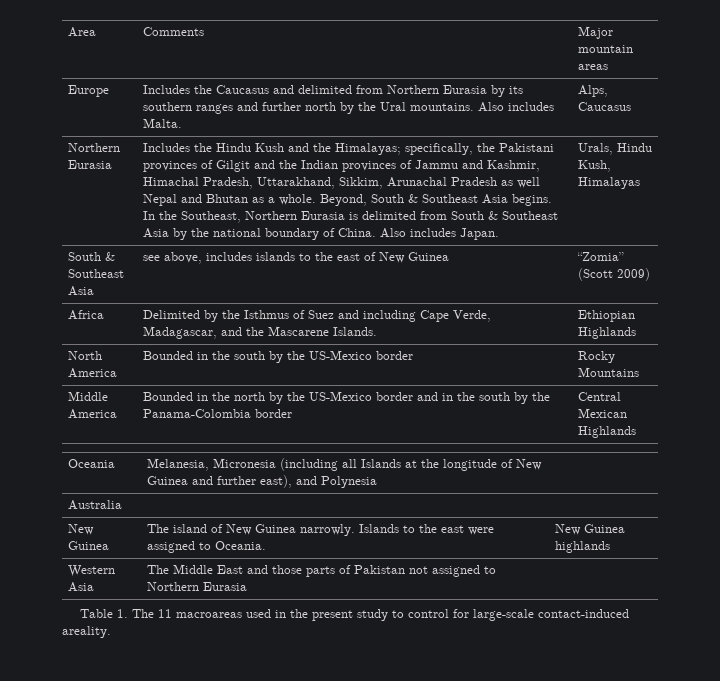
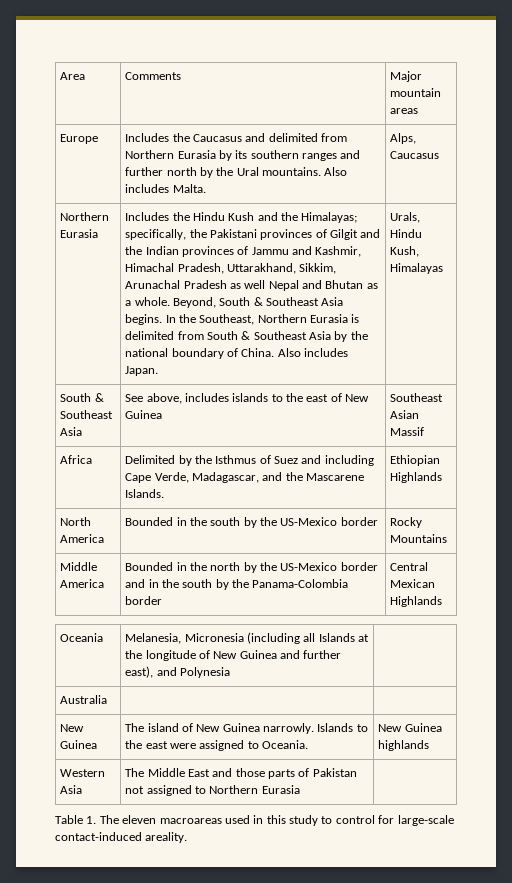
[142,255,160,261] see -> [125,394,144,402] See
[576,252,624,261] [577,268,650,281] “Zomia” (Scott 2009) -> [390,393,444,402] [390,410,420,419] [390,427,425,436] Southeast Asian Massif
[158,609,173,618] 11 -> [122,815,157,824] eleven
[290,609,354,621] the present -> [266,815,286,824] this

